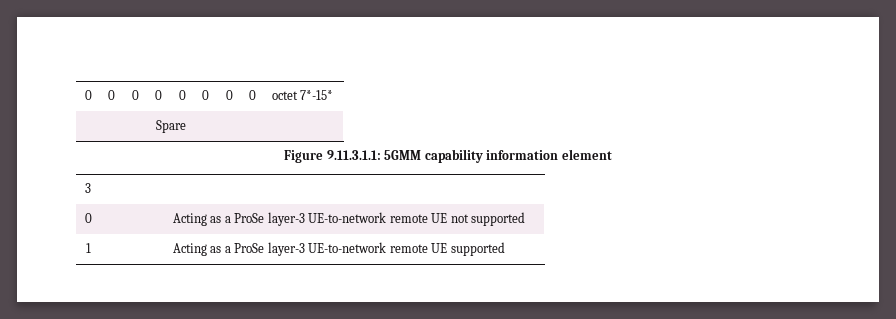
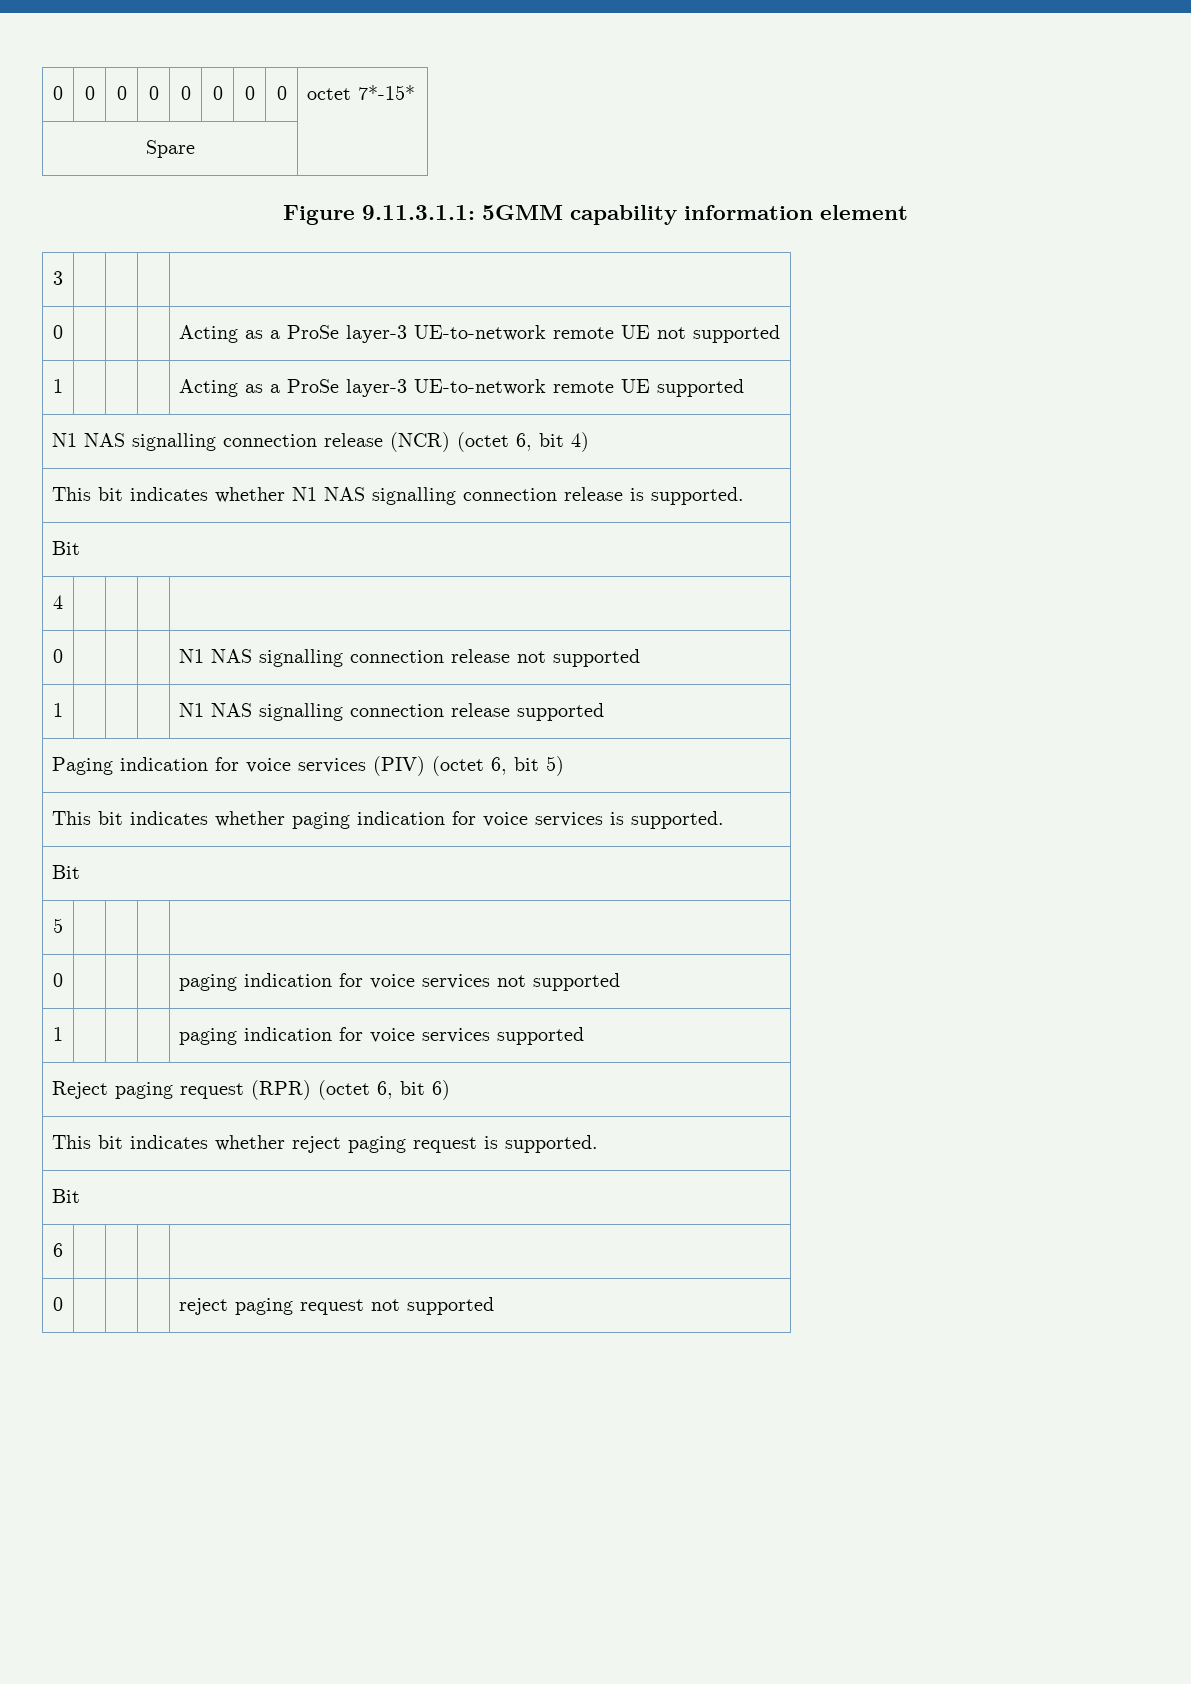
(505, 249) none -> [52,432,590,452] [52,487,745,505] [52,541,81,555] [53,595,63,609] [53,649,63,663] [179,649,641,667] [53,703,63,717] [179,703,605,721] [52,756,565,776] [52,811,725,829] [52,865,81,879] [53,918,63,933] [53,973,63,987] [179,973,621,991] [53,1027,63,1041] [179,1027,585,1045] [52,1080,451,1100] [52,1135,599,1153] [52,1189,81,1203] [53,1243,63,1257] [53,1297,63,1311] [179,1297,495,1315] // N1 NAS signalling connection release (NCR) (octet 6, bit 4) // This bit indicates whether N1 NAS signalling connection release is supported. // Bit // 4 | | | | // 0 | | | | N1 NAS signalling connection release not supported // 1 | | | | N1 NAS signalling connection release supported // Paging indication for voice services (PIV) (octet 6, bit 5) // This bit indicates whether paging indication for voice services is supported. // Bit // 5 | | | | // 0 | | | | paging indication for voice services not supported // 1 | | | | paging indication for voice services supported // Reject paging request (RPR) (octet 6, bit 6) // This bit indicates whether reject paging request is supported. // Bit // 6 | | | | // 0 | | | | reject paging request not supported

